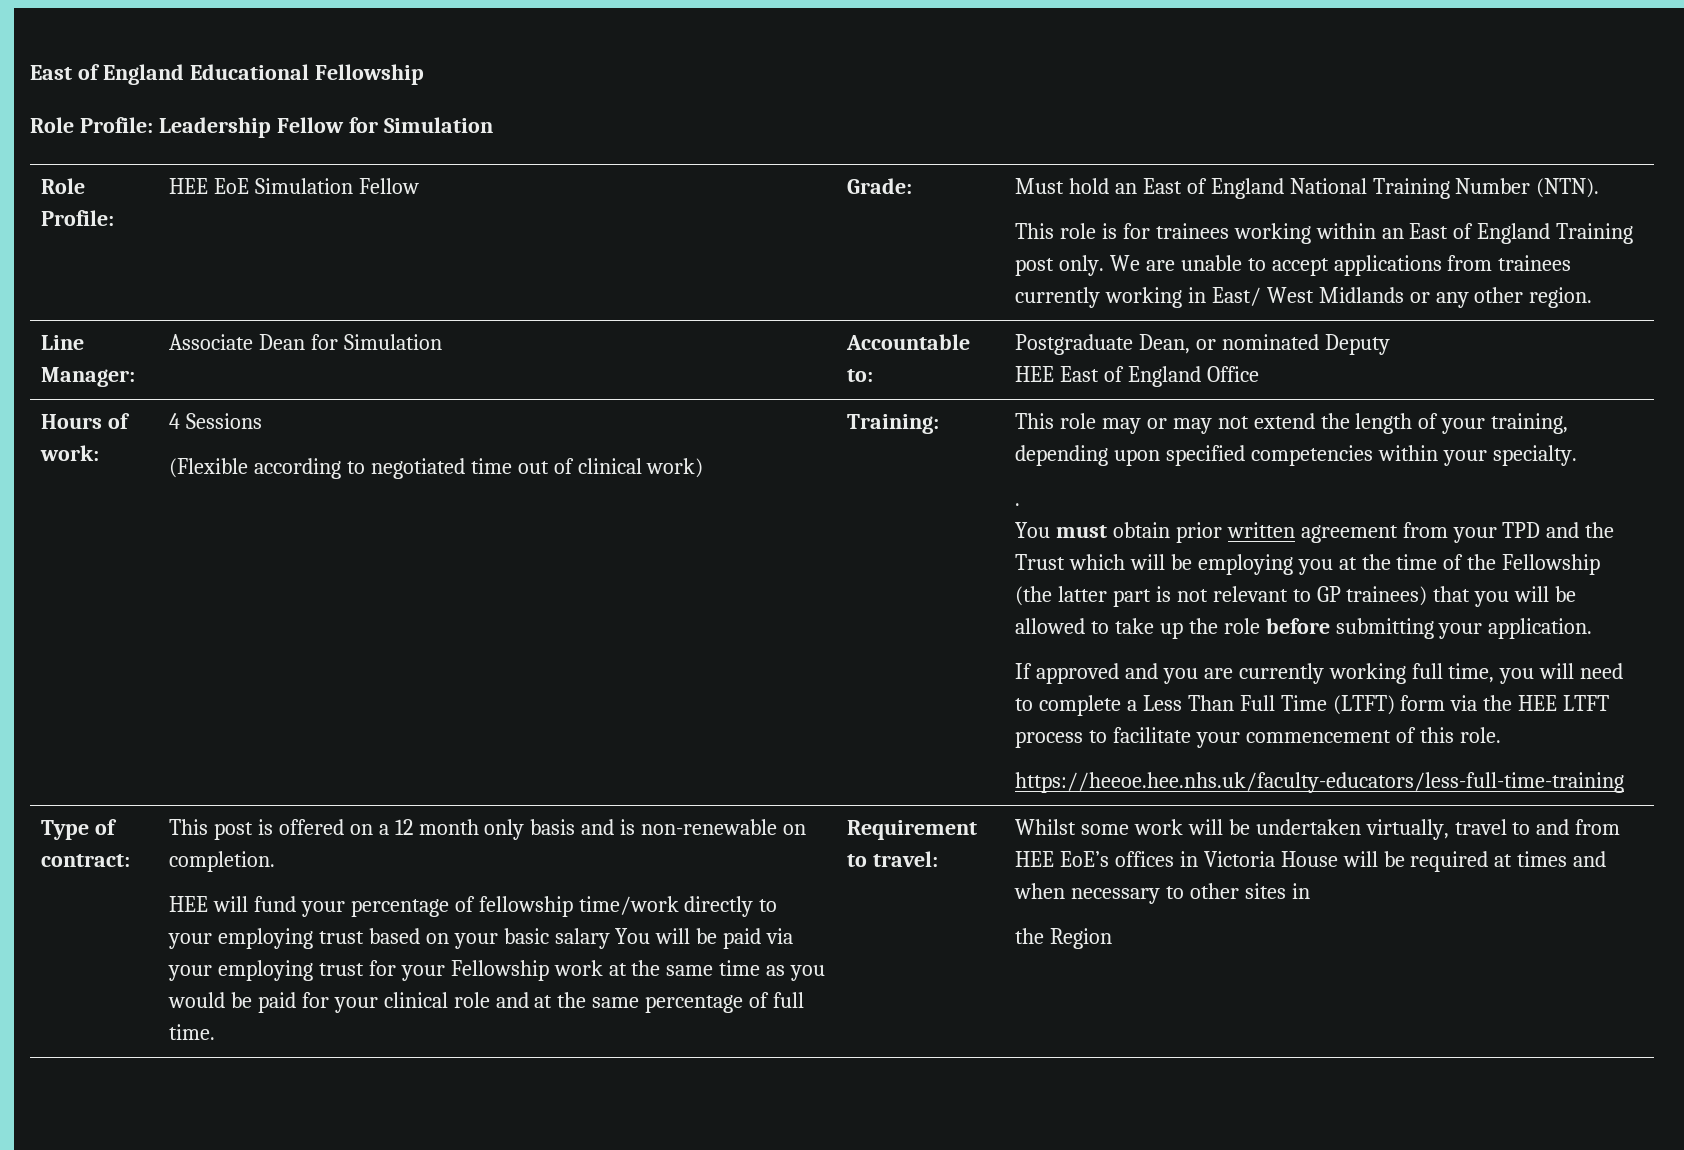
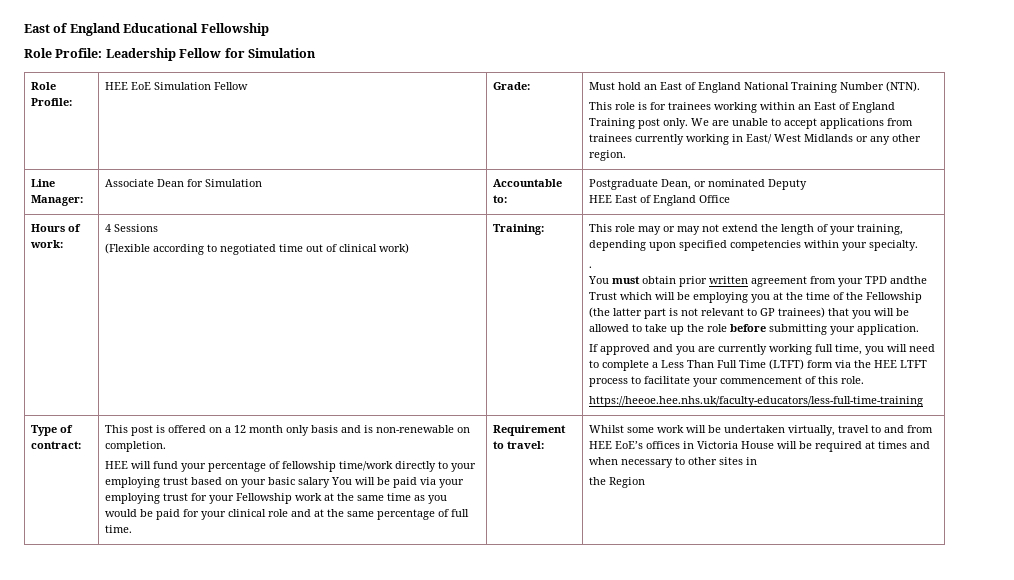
[1546,522,1615,538] and the -> [890,276,928,284] andthe

